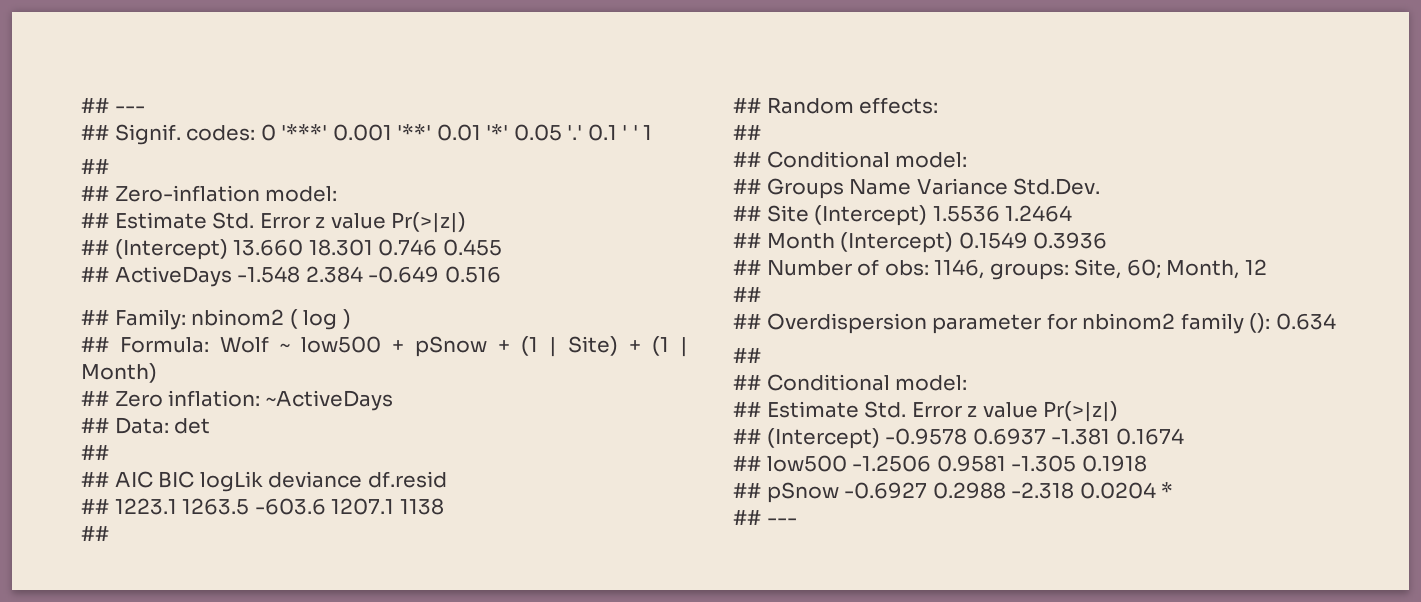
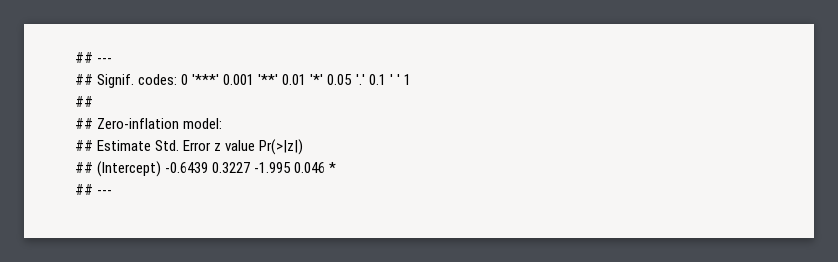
[233,239,502,256] [81,266,501,287] [81,309,351,330] [81,336,688,357] [81,363,157,383] [81,390,393,411] [81,417,211,434] [81,445,109,460] [81,471,447,492] [81,498,444,515] [81,526,109,541] [733,97,939,114] [733,125,761,140] [733,151,968,168] [733,178,1101,199] [733,205,1073,226] [733,232,1108,253] [733,259,1267,280] [733,287,761,302] [733,313,1336,334] [733,348,761,363] [733,374,968,391] [733,401,1119,422] [733,428,1184,449] [733,455,1147,472] [733,482,1156,503] 13.660 18.301 0.746 0.455 // ## ActiveDays -1.548 2.384 -0.649 0.516 // ## Family: nbinom2 ( log ) // ## Formula: Wolf ~ low500 + pSnow + (1 | Site) + (1 | Month) // ## Zero inflation: ~ActiveDays // ## Data: det // ## // ## AIC BIC logLik deviance df.resid // ## 1223.1 1263.5 -603.6 1207.1 1138 // ## // ## Random effects: // ## // ## Conditional model: // ## Groups Name Variance Std.Dev. // ## Site (Intercept) 1.5536 1.2464 // ## Month (Intercept) 0.1549 0.3936 // ## Number of obs: 1146, groups: Site, 60; Month, 12 // ## // ## Overdispersion parameter for nbinom2 family (): 0.634 // ## // ## Conditional model: // ## Estimate Std. Error z value Pr(>|z|) // ## (Intercept) -0.9578 0.6937 -1.381 0.1674 // ## low500 -1.2506 0.9581 -1.305 0.1918 // ## pSnow -0.6927 0.2988 -2.318 0.0204 -> [165,162,326,173] -0.6439 0.3227 -1.995 0.046

